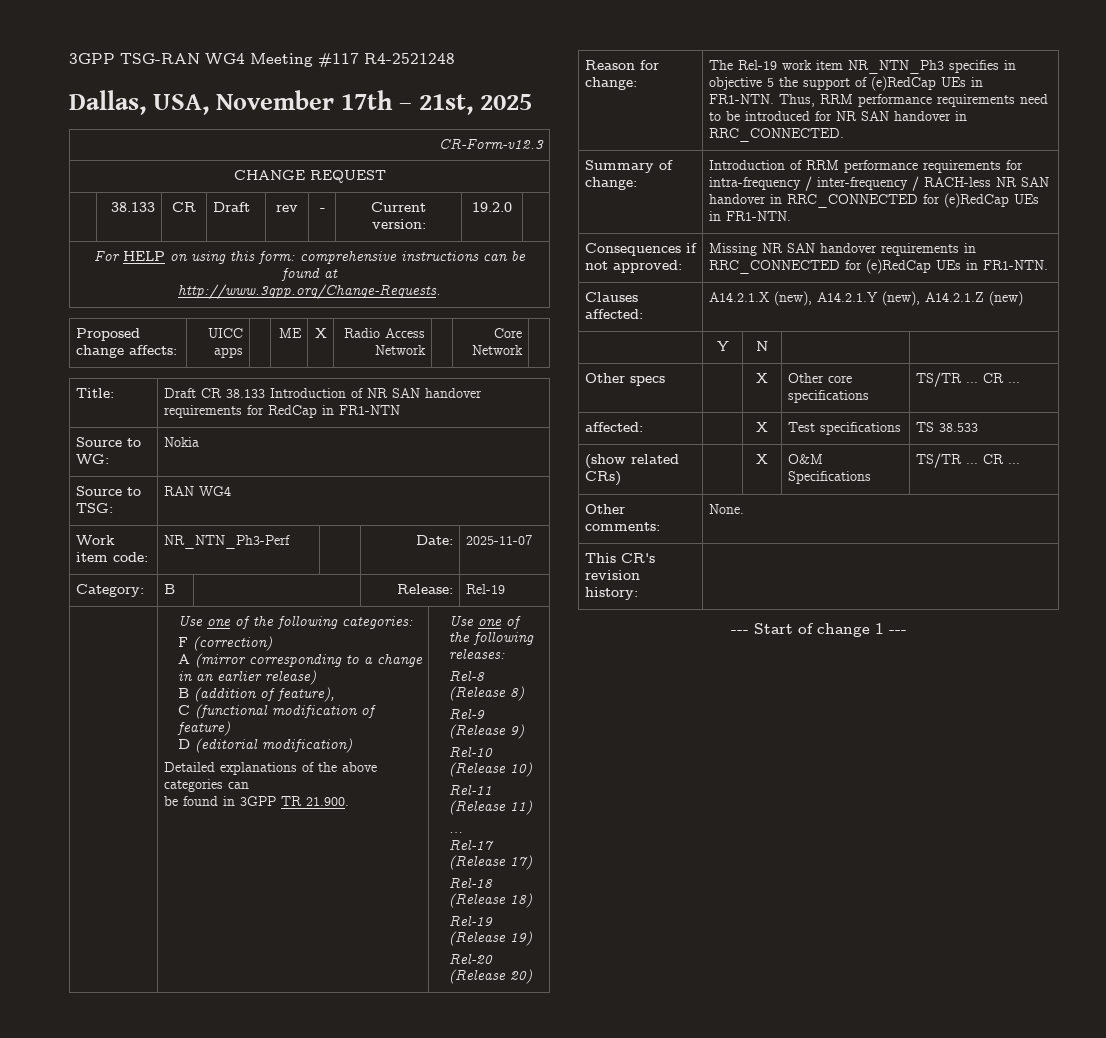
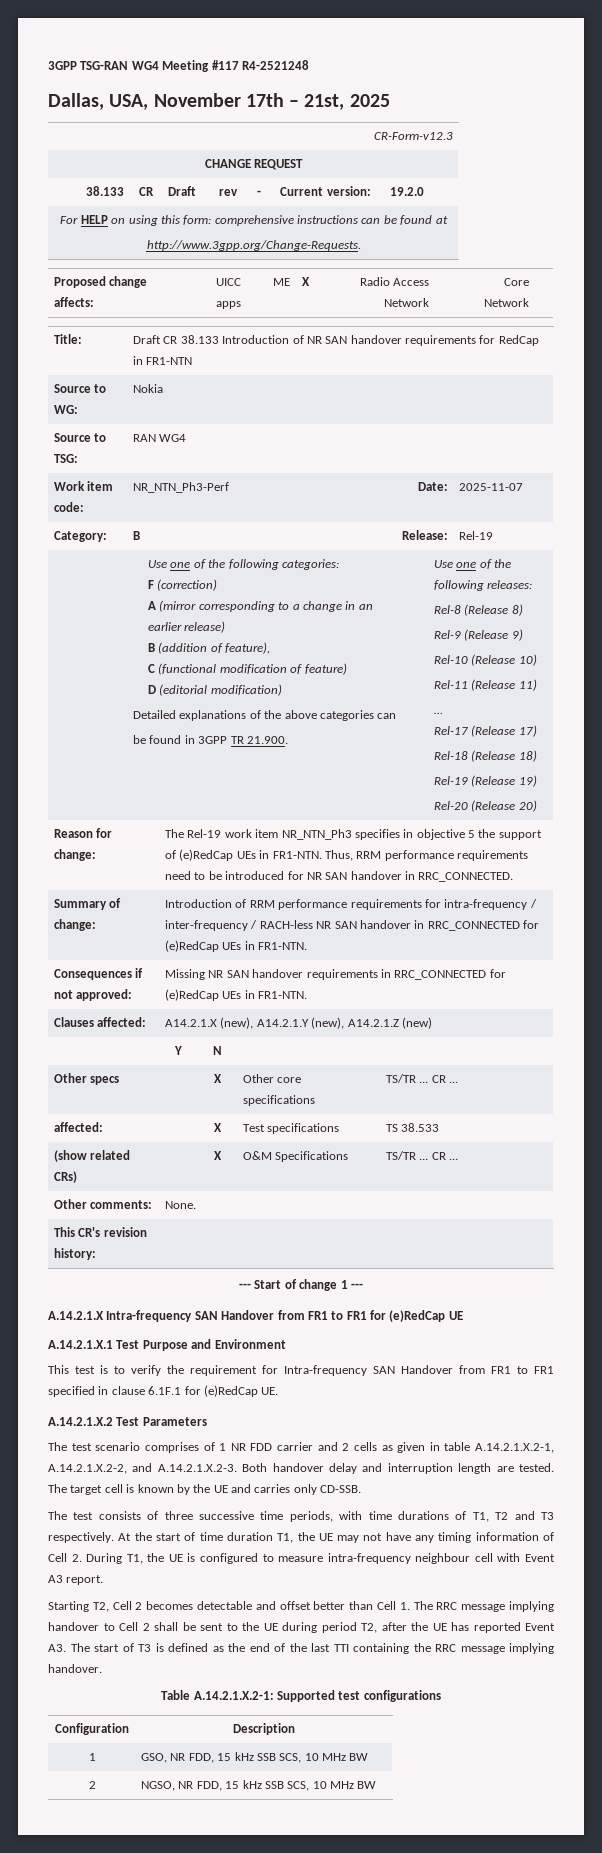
(907, 632) none -> [48,1310,463,1322] [48,1339,286,1351] [48,1365,554,1376] [48,1385,279,1397] [48,1417,207,1426] [48,1442,554,1453] [48,1463,554,1474] [48,1484,362,1495] [48,1511,554,1522] [48,1532,554,1543] [48,1553,555,1564] [48,1575,104,1585] [48,1601,555,1612] [48,1622,555,1633] [48,1643,554,1654] [48,1664,102,1673] [161,1690,441,1702] [55,1723,129,1735] [233,1723,295,1735] [88,1753,96,1761] [141,1752,369,1763] [88,1781,96,1789] [141,1780,377,1791] // A.14.2.1.X Intra-frequency SAN Handover from FR1 to FR1 for (e)RedCap UE // A.14.2.1.X.1 Test Purpose and Environment // This test is to verify the requirement for Intra-frequency SAN Handover from FR1 to FR1 specified in clause 6.1F.1 for (e)RedCap UE. // A.14.2.1.X.2 Test Parameters // The test scenario comprises of 1 NR FDD carrier and 2 cells as given in table A.14.2.1.X.2-1, A.14.2.1.X.2-2, and A.14.2.1.X.2-3. Both handover delay and interruption length are tested. The target cell is known by the UE and carries only CD-SSB. // The test consists of three successive time periods, with time durations of T1, T2 and T3 respectively. At the start of time duration T1, the UE may not have any timing information of Cell 2. During T1, the UE is configured to measure intra-frequency neighbour cell with Event A3 report. // Starting T2, Cell 2 becomes detectable and offset better than Cell 1. The RRC message implying handover to Cell 2 shall be sent to the UE during period T2, after the UE has reported Event A3. The start of T3 is defined as the end of the last TTI containing the RRC message implying handover. // Table A.14.2.1.X.2-1: Supported test configurations // Configuration | Description // 1 | GSO, NR FDD, 15 kHz SSB SCS, 10 MHz BW // 2 | NGSO, NR FDD, 15 kHz SSB SCS, 10 MHz BW

